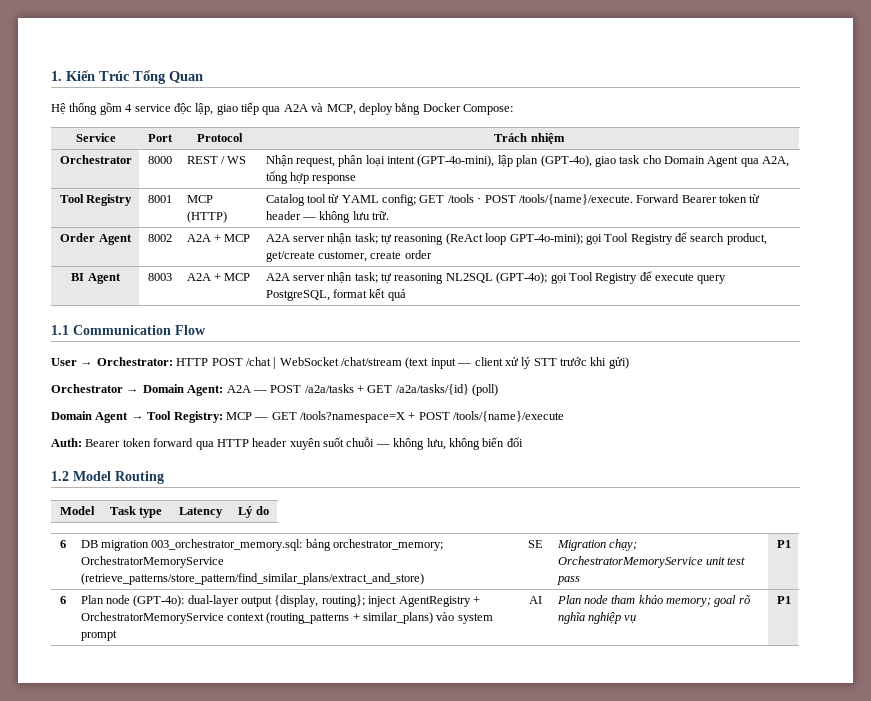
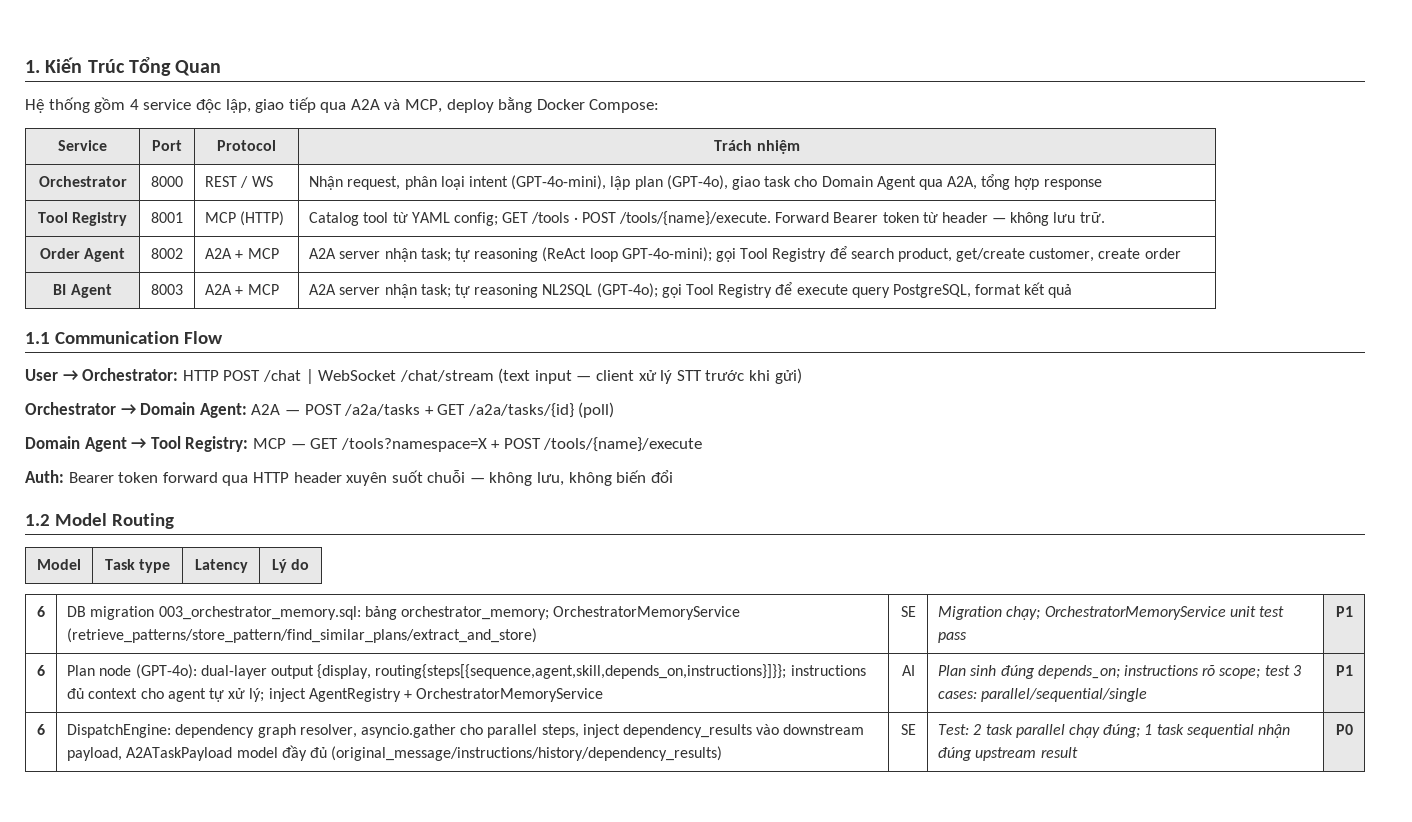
[321,595,480,607] [80,612,493,624] [80,630,117,641] [528,596,542,604] [556,595,751,607] [557,612,637,624] [776,596,791,604] routing}; inject AgentRegistry + OrchestratorMemoryService context (routing_patterns + similar_plans) vào system prompt | AI | Plan node tham khảo memory; goal rõ nghĩa nghiệp vụ | P1 -> [375,664,866,679] [67,688,604,702] [901,665,915,676] [938,665,1301,679] [938,688,1148,702] [1335,665,1353,676] [37,724,45,735] [67,724,865,738] [67,745,723,761] [900,724,916,735] [938,724,1290,738] [938,747,1078,761] [1335,724,1353,735] routing{steps[{sequence,agent,skill,depends_on,instructions}]}}; instructions đủ context cho agent tự xử lý; inject AgentRegistry + OrchestratorMemoryService | AI | Plan sinh đúng depends_on; instructions rõ scope; test 3 cases: parallel/sequential/single | P1 // 6 | DispatchEngine: dependency graph resolver, asyncio.gather cho parallel steps, inject dependency_results vào downstream payload, A2ATaskPayload model đầy đủ (original_message/instructions/history/dependency_results) | SE | Test: 2 task parallel chạy đúng; 1 task sequential nhận đúng upstream result | P0

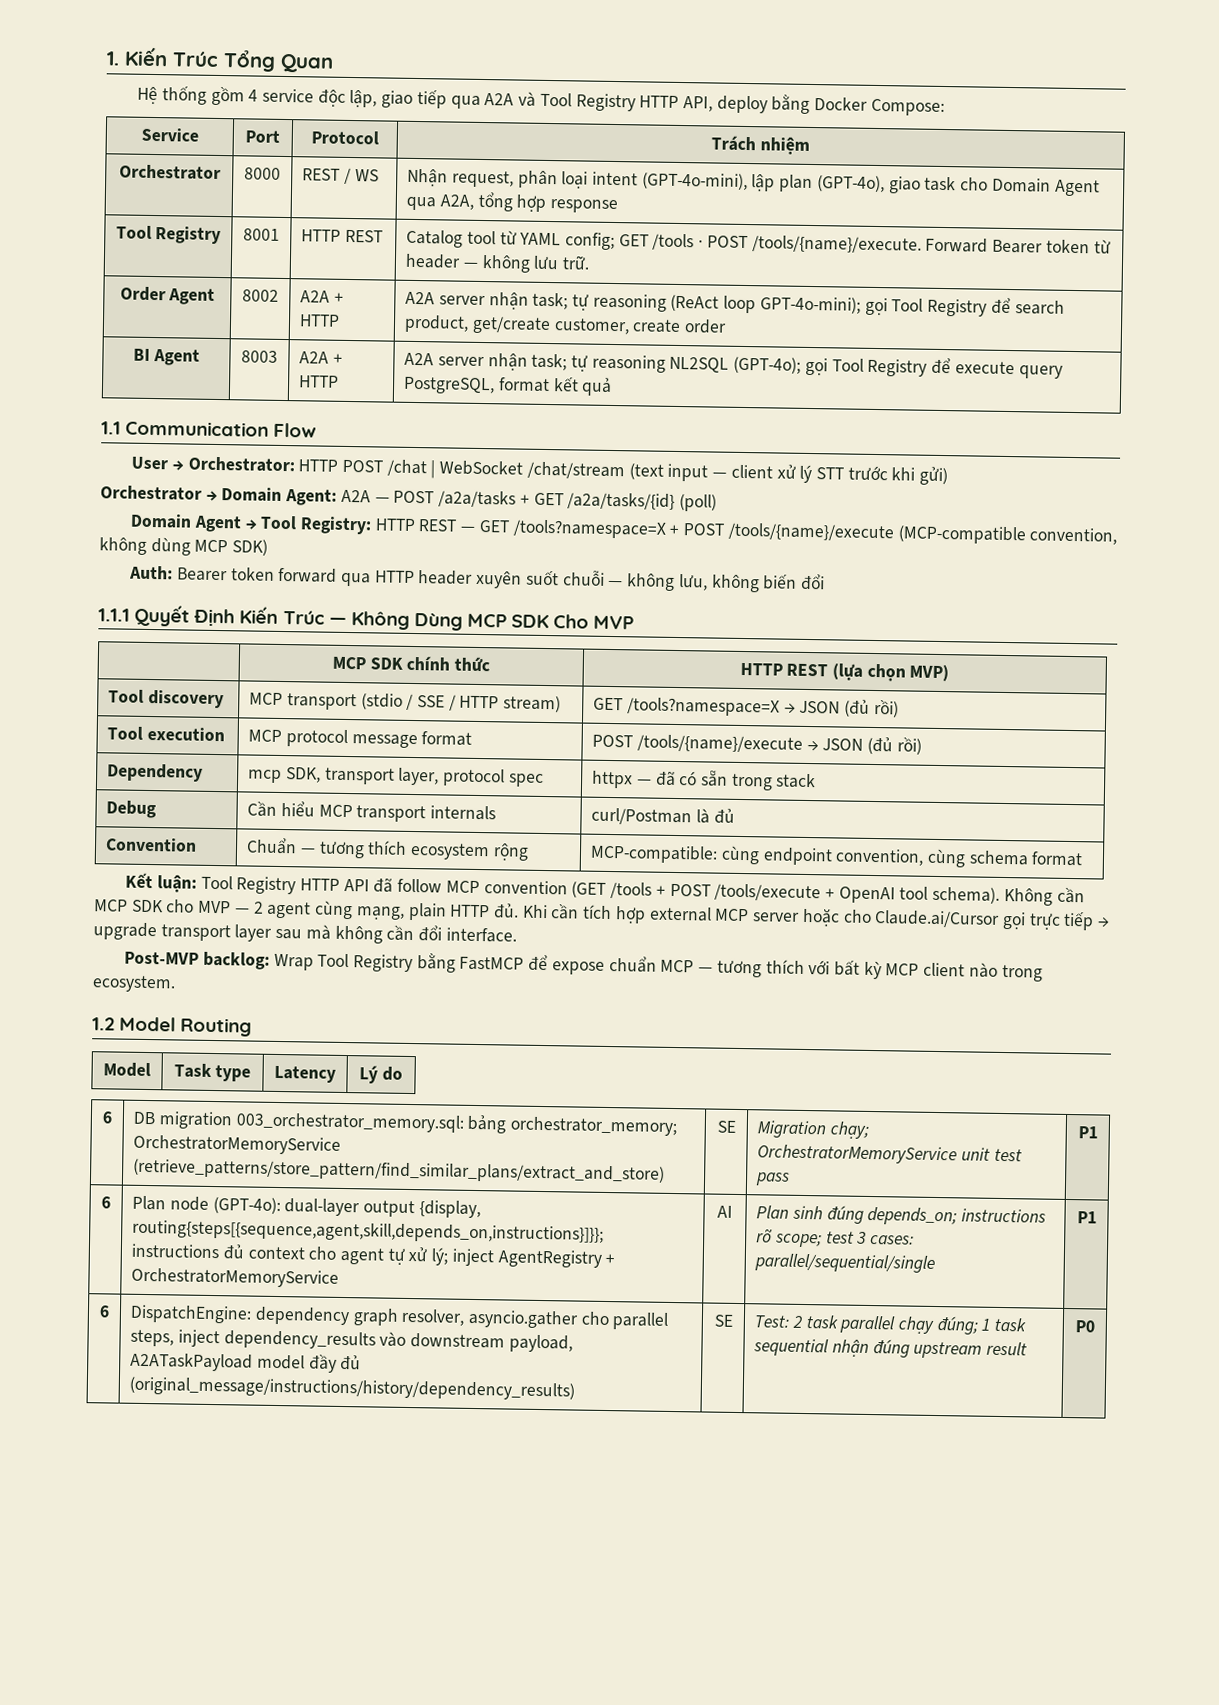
[405,99,443,113] MCP, -> [539,92,713,112] Tool Registry HTTP API,
[205,211,285,226] MCP (HTTP) -> [301,229,383,243] HTTP REST
[247,248,279,259] MCP -> [299,314,341,327] HTTP
[247,284,279,295] MCP -> [299,375,340,388] HTTP
[252,438,286,449] MCP -> [374,518,458,532] HTTP REST
(703, 444) none -> [897,525,1118,545] [99,536,269,556] (MCP-compatible convention, không dùng MCP SDK)
(673, 476) none -> [98,604,635,631] [331,655,491,672] [739,662,950,682] [108,689,224,709] [249,692,562,713] [593,697,899,718] [107,726,225,742] [248,729,473,749] [592,734,922,755] [107,763,204,782] [248,767,544,787] [591,770,817,791] [106,800,158,819] [247,801,496,823] [591,807,735,826] [105,837,198,852] [246,837,529,861] [590,844,1084,868] [125,872,1085,906] [94,899,1111,931] [93,922,517,944] [124,951,1043,982] [92,975,176,993] // 1.1.1 Quyết Định Kiến Trúc — Không Dùng MCP SDK Cho MVP // | MCP SDK chính thức | HTTP REST (lựa chọn MVP) // Tool discovery | MCP transport (stdio / SSE / HTTP stream) | GET /tools?namespace=X → JSON (đủ rồi) // Tool execution | MCP protocol message format | POST /tools/{name}/execute → JSON (đủ rồi) // Dependency | mcp SDK, transport layer, protocol spec | httpx — đã có sẵn trong stack // Debug | Cần hiểu MCP transport internals | curl/Postman là đủ // Convention | Chuẩn — tương thích ecosystem rộng | MCP-compatible: cùng endpoint convention, cùng schema format // Kết luận: Tool Registry HTTP API đã follow MCP convention (GET /tools + POST /tools/execute + OpenAI tool schema). Không cần MCP SDK cho MVP — 2 agent cùng mạng, plain HTTP đủ. Khi cần tích hợp external MCP server hoặc cho Claude.ai/Cursor gọi trực tiếp → upgrade transport layer sau mà không cần đổi interface. // Post-MVP backlog: Wrap Tool Registry bằng FastMCP để expose chuẩn MCP — tương thích với bất kỳ MCP client nào trong ecosystem.

